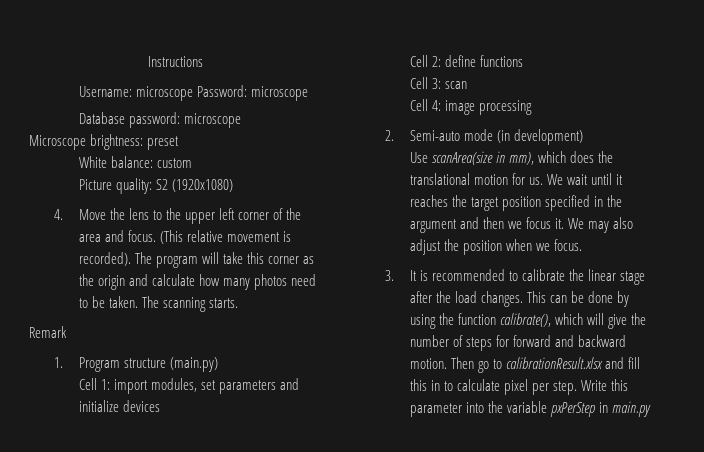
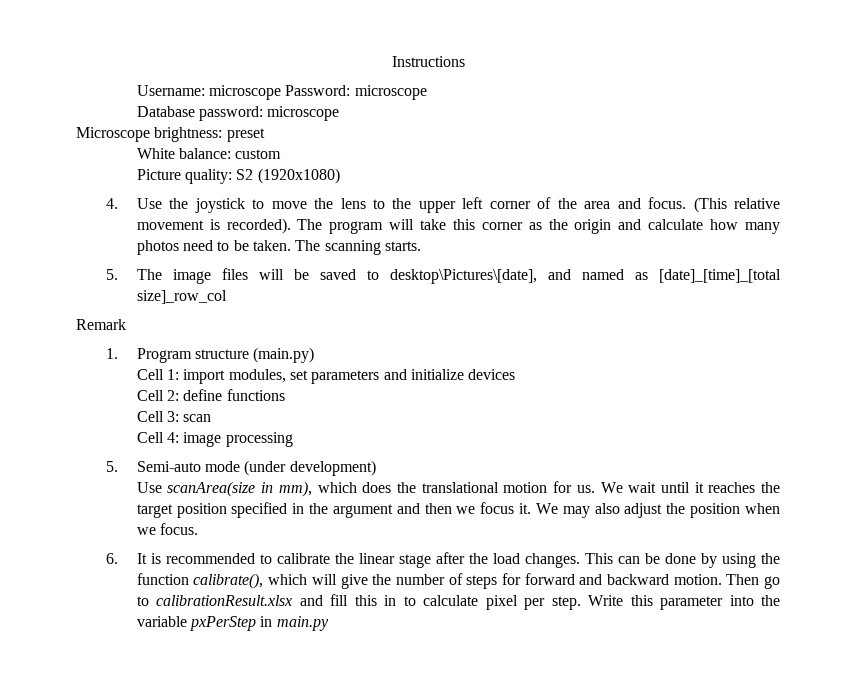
[78,209,106,220] Move -> [136,198,307,213] Use the joystick to move
(238, 303) none -> [106,268,781,284] [136,290,227,304] // 5. The image files will be saved to desktop\Pictures\[date], and named as [date]_[time]_[total size]_row_col
[384,130,394,141] 2. -> [106,461,119,472] 5.
[496,130,510,143] (in -> [244,460,287,476] (under
[384,270,394,281] 3. -> [106,553,119,564] 6.

